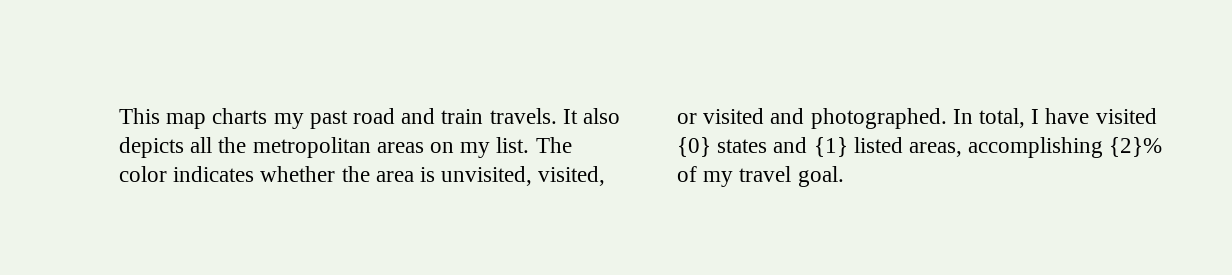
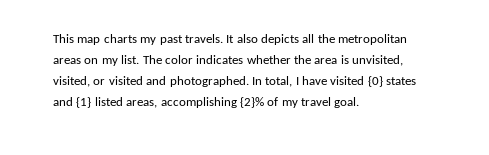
[353,108,484,124] road and train -> (183, 40) none

